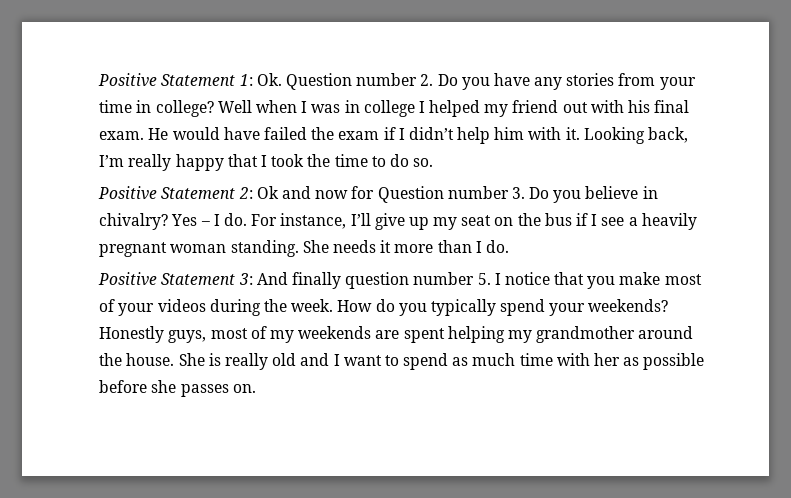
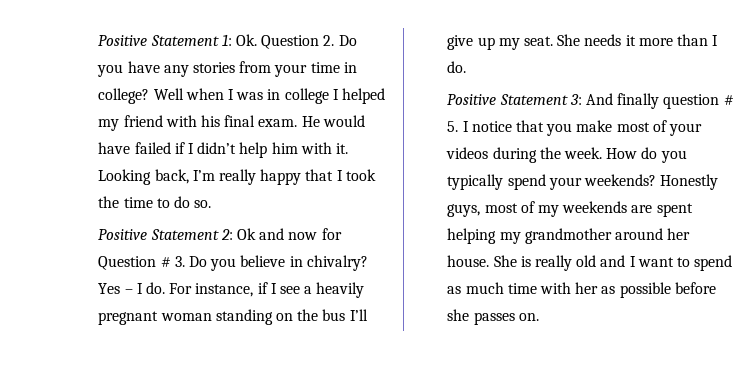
[356,73,418,86] number -> (320, 42) none
[562,102,588,113] out -> (163, 121) none
[311,127,380,140] the exam -> (171, 148) none
[447,186,509,199] number -> [160,257,171,267] #
[350,213,572,230] I’ll give up my seat on the bus -> (254, 290) none
[230,240,299,257] standing. -> [215,309,368,325] [447,35,554,50] standing on the bus I’ll give up my seat.
[413,272,475,285] number -> [723,95,734,105] #
[99,353,123,366] the -> [667,228,691,240] her

